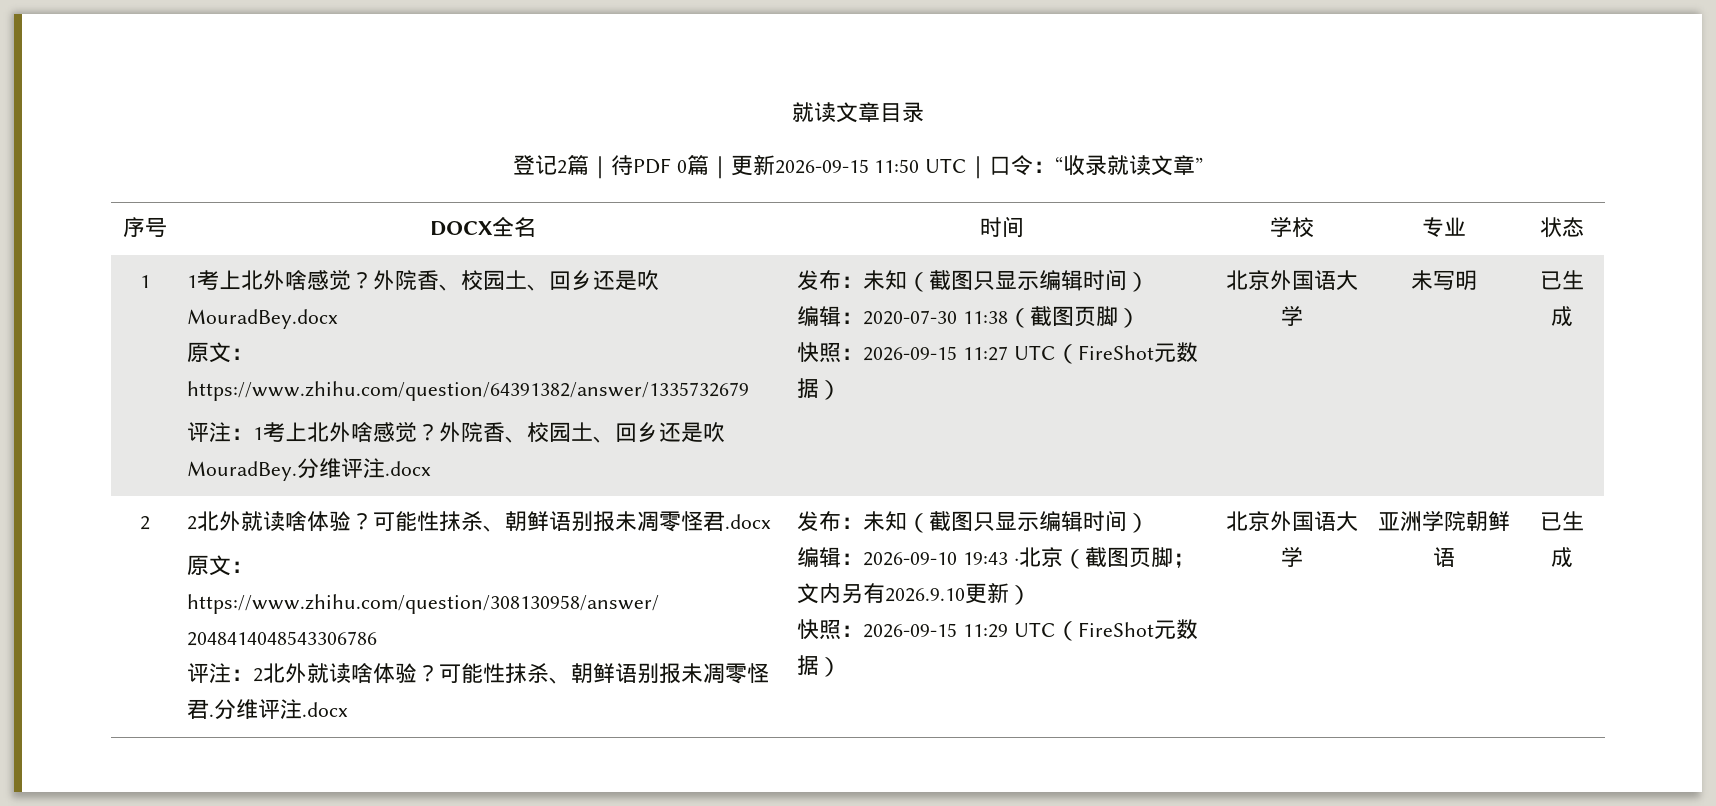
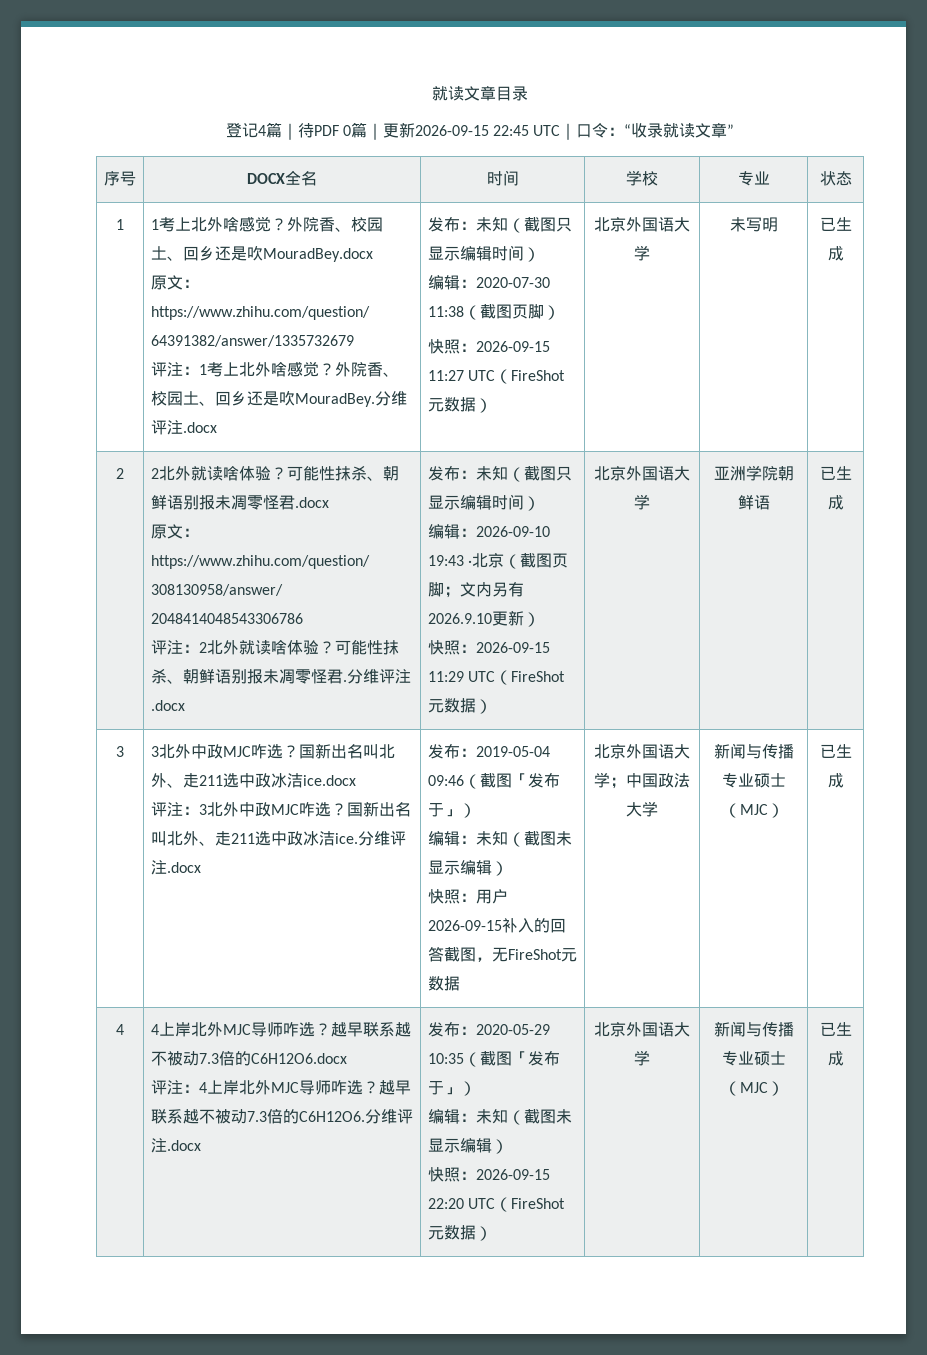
[556,160,567,174] 2 -> [257,125,266,136] 4
[874,159,920,173] 11:50 -> [493,125,530,136] 22:45
(1573, 557) none -> [116,746,124,757] [150,743,395,759] [150,773,356,788] [150,801,411,817] [150,831,406,846] [150,860,201,875] [427,743,550,759] [427,772,560,789] [427,803,476,818] [427,831,572,847] [427,860,508,876] [427,889,508,904] [427,918,566,933] [427,946,577,962] [427,976,460,991] [594,744,690,759] [594,772,690,789] [626,801,658,817] [713,743,794,759] [721,773,786,788] [723,803,784,818] [819,744,852,758] [827,773,844,788] [116,1024,124,1035] [150,1022,411,1037] [150,1051,347,1066] [150,1080,411,1095] [150,1109,413,1124] [150,1138,201,1153] [427,1021,550,1037] [427,1050,560,1067] [427,1081,476,1096] [427,1109,572,1125] [427,1138,508,1154] [427,1167,550,1182] [427,1197,566,1212] [427,1225,492,1241] [594,1022,690,1037] [634,1050,650,1066] [713,1021,794,1037] [721,1051,786,1066] [723,1081,784,1096] [819,1022,852,1036] [827,1051,844,1066] // 3 | 3北外中政MJC咋选？国新出名叫北外、走211选中政冰洁ice.docx // 评注：3北外中政MJC咋选？国新出名叫北外、走211选中政冰洁ice.分维评注.docx | 发布：2019-05-04 09:46（截图「发布于」） // 编辑：未知（截图未显示编辑） // 快照：用户2026-09-15补入的回答截图，无FireShot元数据 | 北京外国语大学；中国政法大学 | 新闻与传播专业硕士（MJC） | 已生成 // 4 | 4上岸北外MJC导师咋选？越早联系越不被动7.3倍的C6H12O6.docx // 评注：4上岸北外MJC导师咋选？越早联系越不被动7.3倍的C6H12O6.分维评注.docx | 发布：2020-05-29 10:35（截图「发布于」） // 编辑：未知（截图未显示编辑） // 快照：2026-09-15 22:20 UTC（FireShot元数据） | 北京外国语大学 | 新闻与传播专业硕士（MJC） | 已生成

